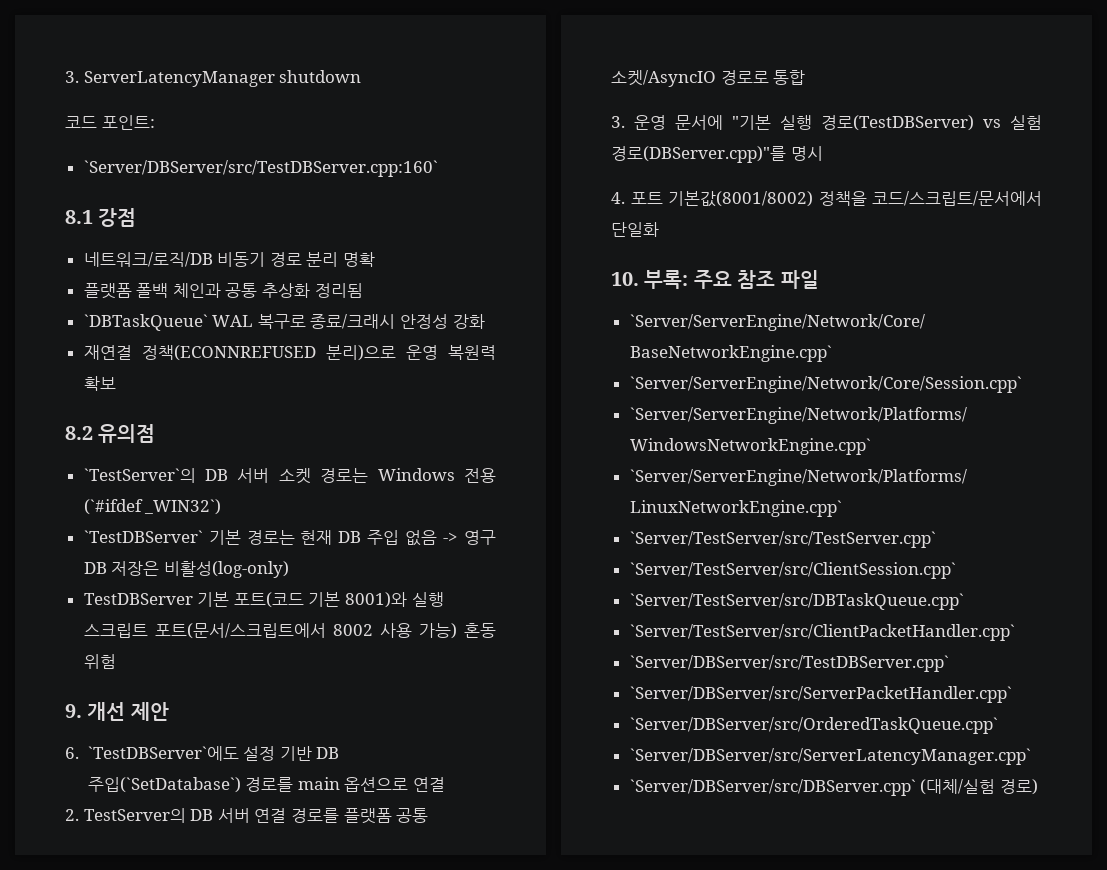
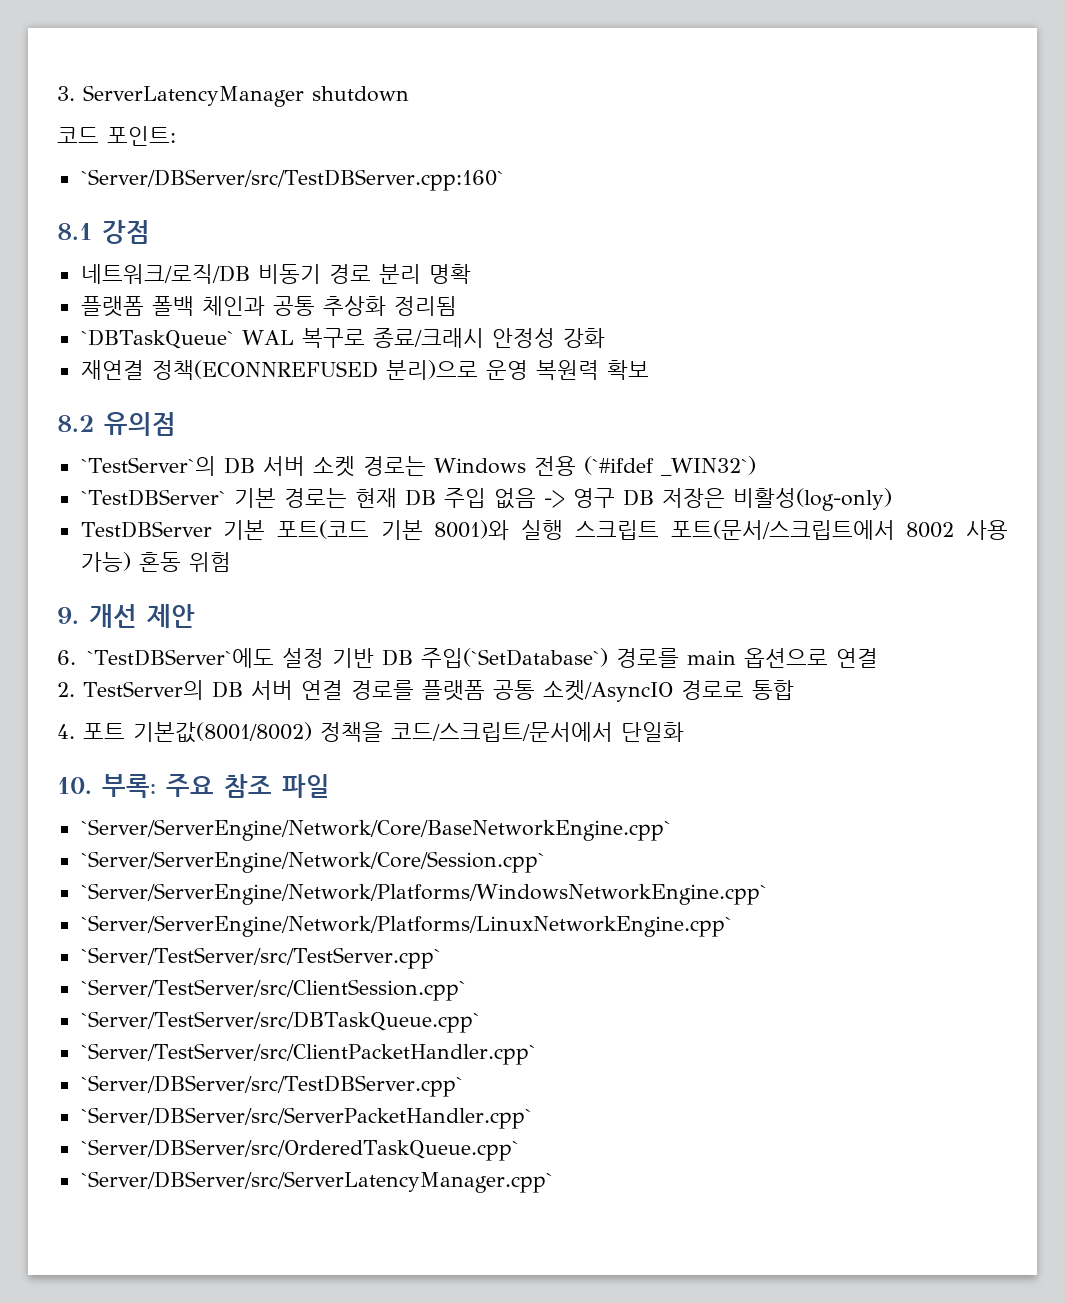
[611,115,1042,131] [611,146,823,163] // 3. 운영 문서에 "기본 실행 경로(TestDBServer) vs 실험 경로(DBServer.cpp)"를 명시 -> (794, 690) none
[629,779,1038,796] // `Server/DBServer/src/DBServer.cpp` (대체/실험 경로) -> (553, 1182) none

